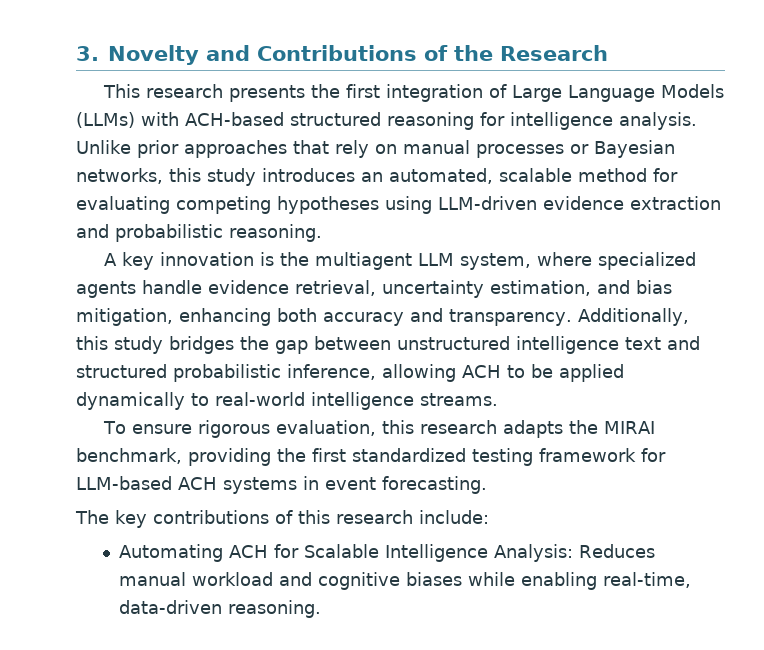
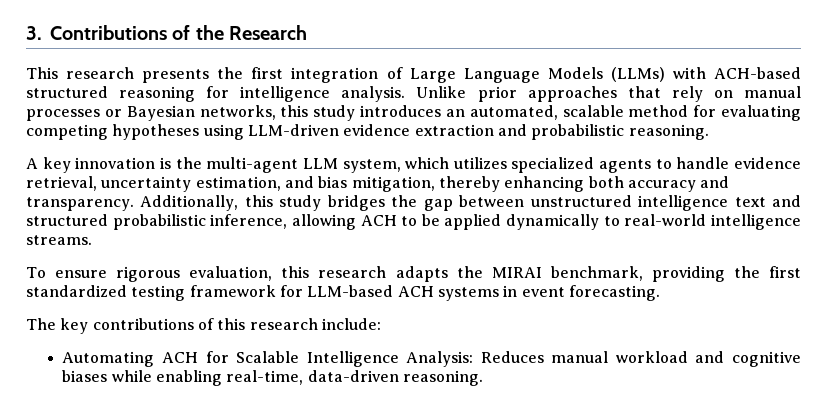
[108,45,250,65] Novelty and -> (42, 33) none
[314,252,412,270] multiagent -> [206,157,299,173] multi-agent
[536,252,592,266] where -> [405,157,507,169] which utilizes
(136, 289) none -> [655,159,672,169] to
(173, 317) none -> [438,176,500,192] thereby

